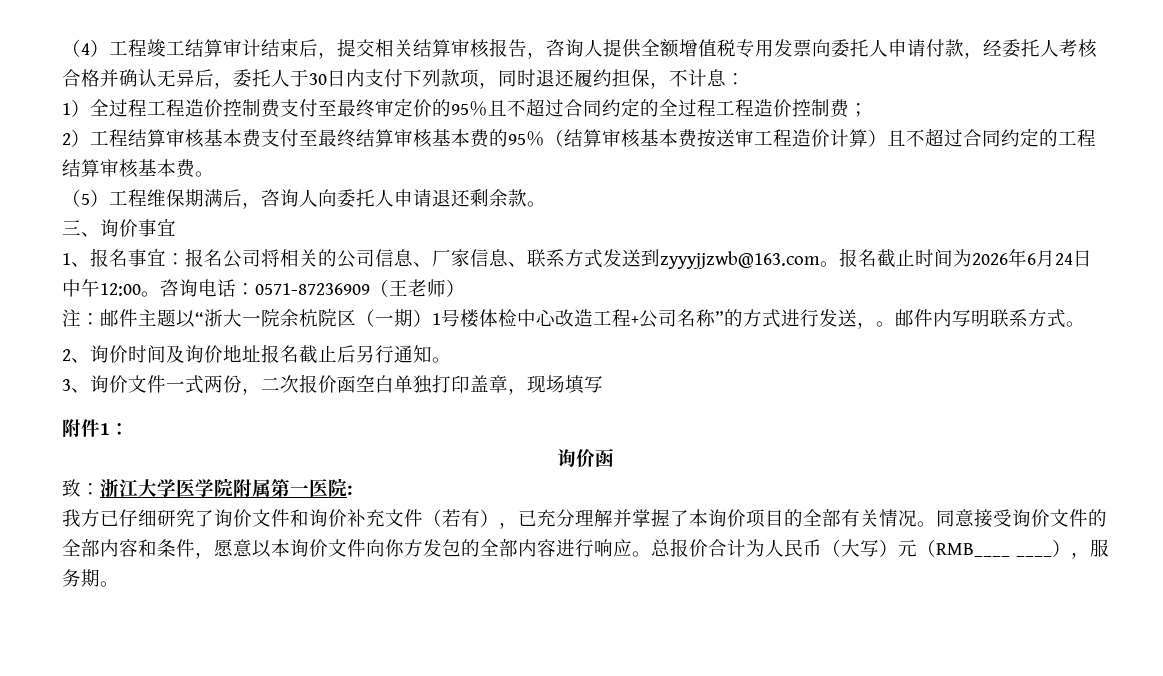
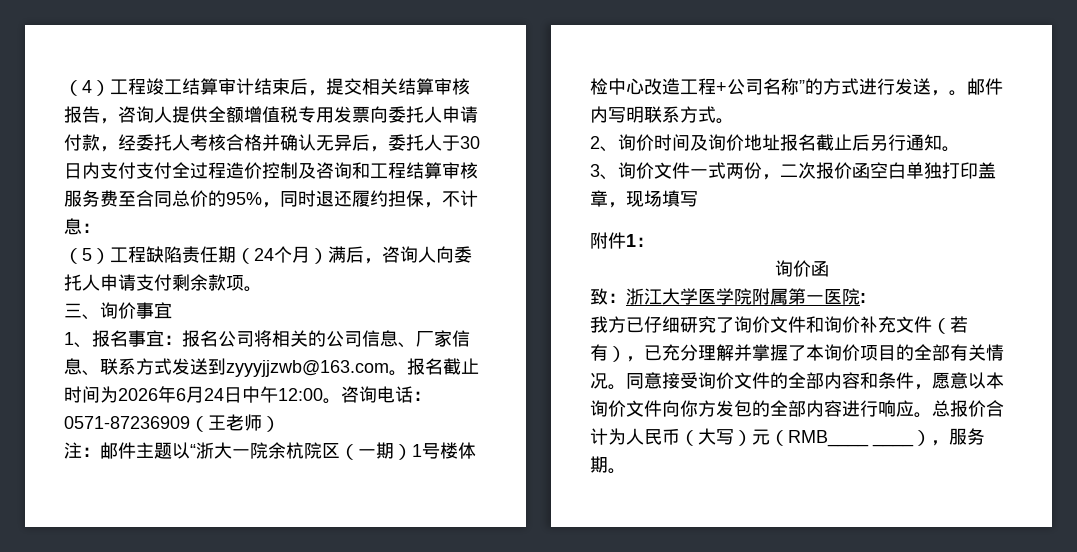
[403,69,479,88] 下列款项 -> [136,162,478,179] [64,190,262,207] 支付全过程造价控制及咨询和工程结算审核服务费至合同总价的95%
[62,98,868,118] [62,128,1096,148] [62,159,214,178] [62,189,204,207] 1）全过程工程造价控制费支付至最终审定价的95％且不超过合同约定的全过程工程造价控制费； // 2）工程结算审核基本费支付至最终结算审核基本费的95％（结算审核基本费按送审工程造价计算）且不超过合同约定的工程结算审核基本费。 // （5）工程维保期 -> [64,246,328,264] （5）工程缺陷责任期（24个月）
[432,189,527,207] 退还剩余款 -> [136,274,244,291] 支付剩余款项

